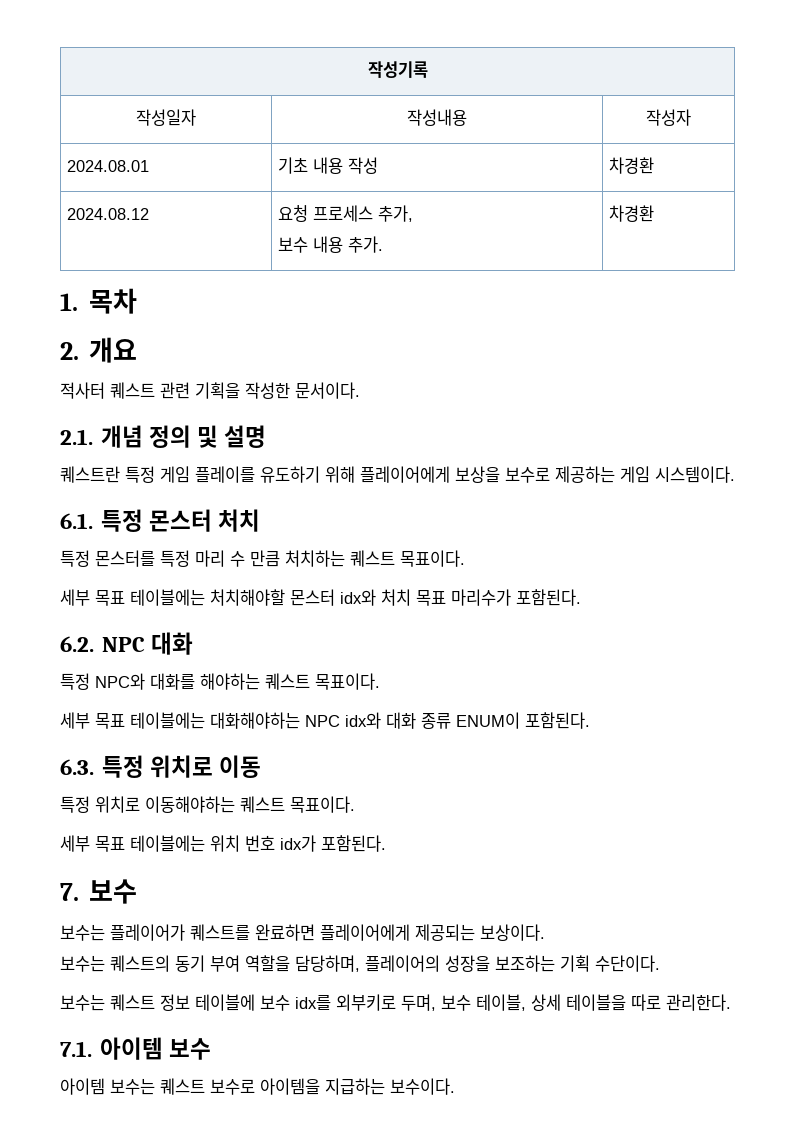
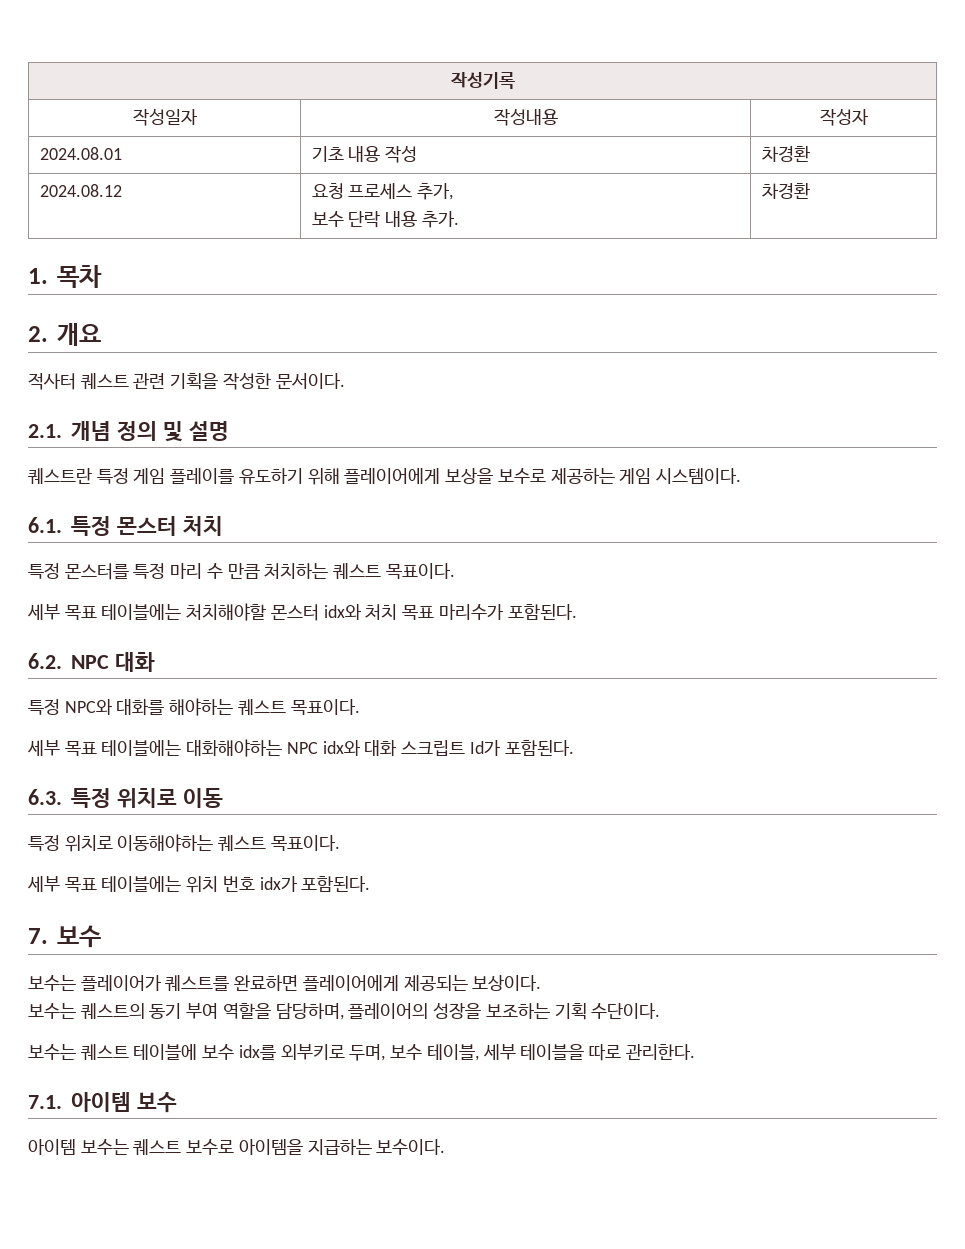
(309, 245) none -> [348,211,381,228] 단락
[421,712,520,729] 종류 ENUM이 -> [401,740,501,756] 스크립트 Id가
[160,994,190,1011] 정보 -> (129, 1052) none
[531,994,561,1011] 상세 -> [482,1044,516,1060] 세부

